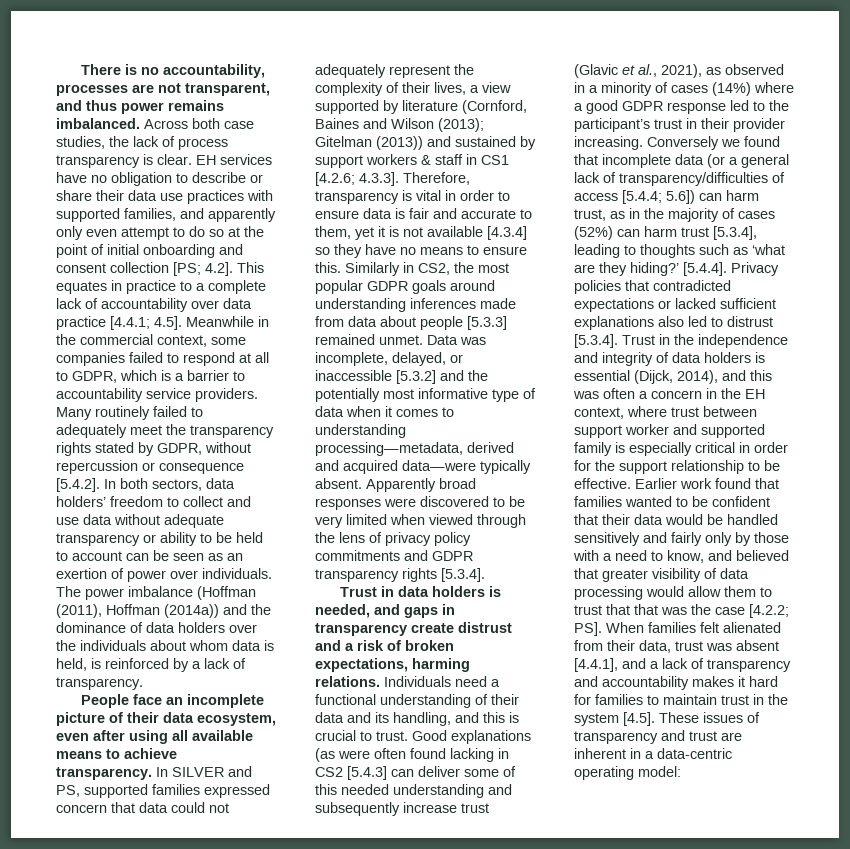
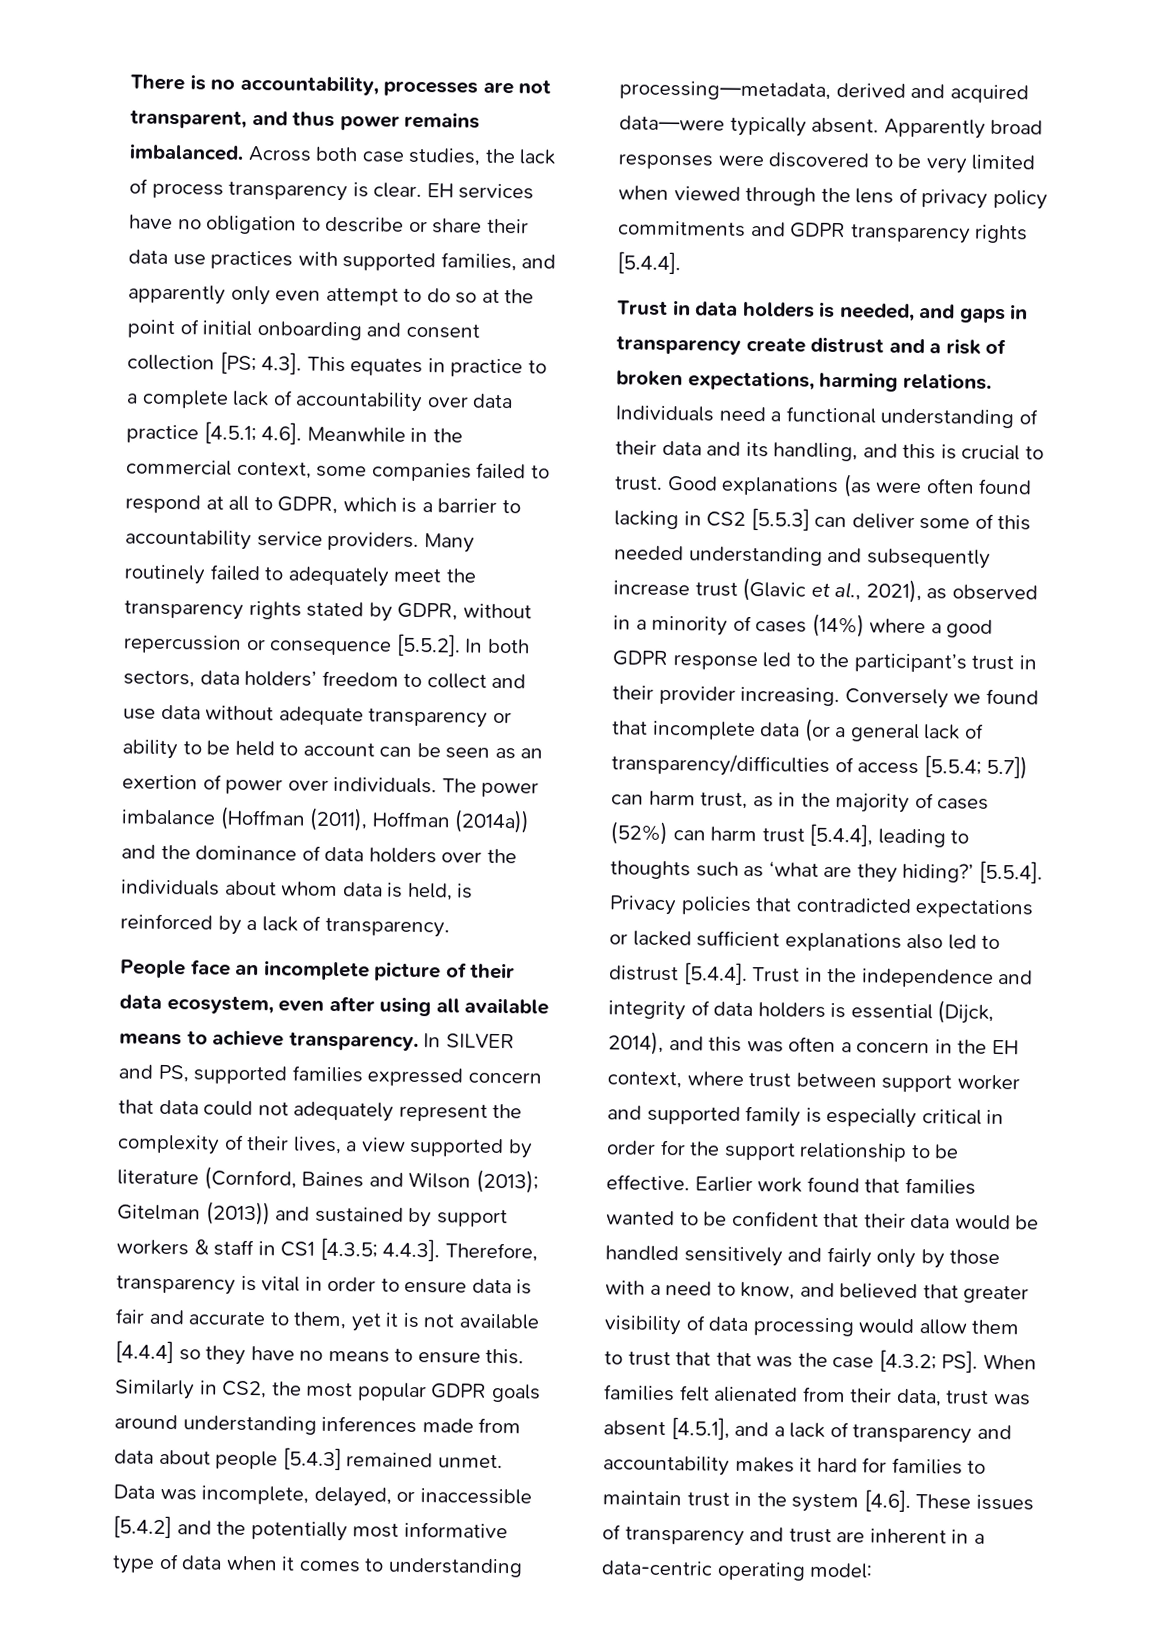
[205,262,233,276] 4.2]. -> [261,352,303,375] 4.3].
[110,316,182,330] [4.4.1; 4.5]. -> [203,421,303,445] [4.5.1; 4.6].
[56,478,100,492] [5.4.2]. -> [395,633,461,657] [5.5.2].
[315,172,399,186] [4.2.6; 4.3.3]. -> [319,1237,441,1262] [4.3.5; 4.4.3].
[487,226,527,240] [4.3.4] -> [115,1340,174,1364] [4.4.4]
[467,316,507,330] [5.3.3] -> [282,1447,342,1471] [5.4.3]
[396,370,436,384] [5.3.2] -> [113,1515,172,1539] [5.4.2]
[441,568,485,582] [5.3.4]. -> [617,251,681,275] [5.4.4].
[347,766,387,780] [5.4.3] -> [750,507,810,531] [5.5.3]
[622,190,695,204] [5.4.4; 5.6]) -> [923,755,1029,780] [5.5.4; 5.7])
[713,226,757,240] [5.3.4], -> [809,823,874,847] [5.4.4],
[683,262,727,276] [5.4.4]. -> [978,860,1043,884] [5.5.4].
[574,334,618,348] [5.3.4]. -> [682,962,748,985] [5.4.4].
[749,604,789,618] [4.2.2; -> [878,1349,937,1373] [4.3.2;
[574,658,618,672] [4.4.1], -> [670,1417,730,1440] [4.5.1],
[623,712,655,726] [4.5]. -> [863,1489,911,1512] [4.6].

